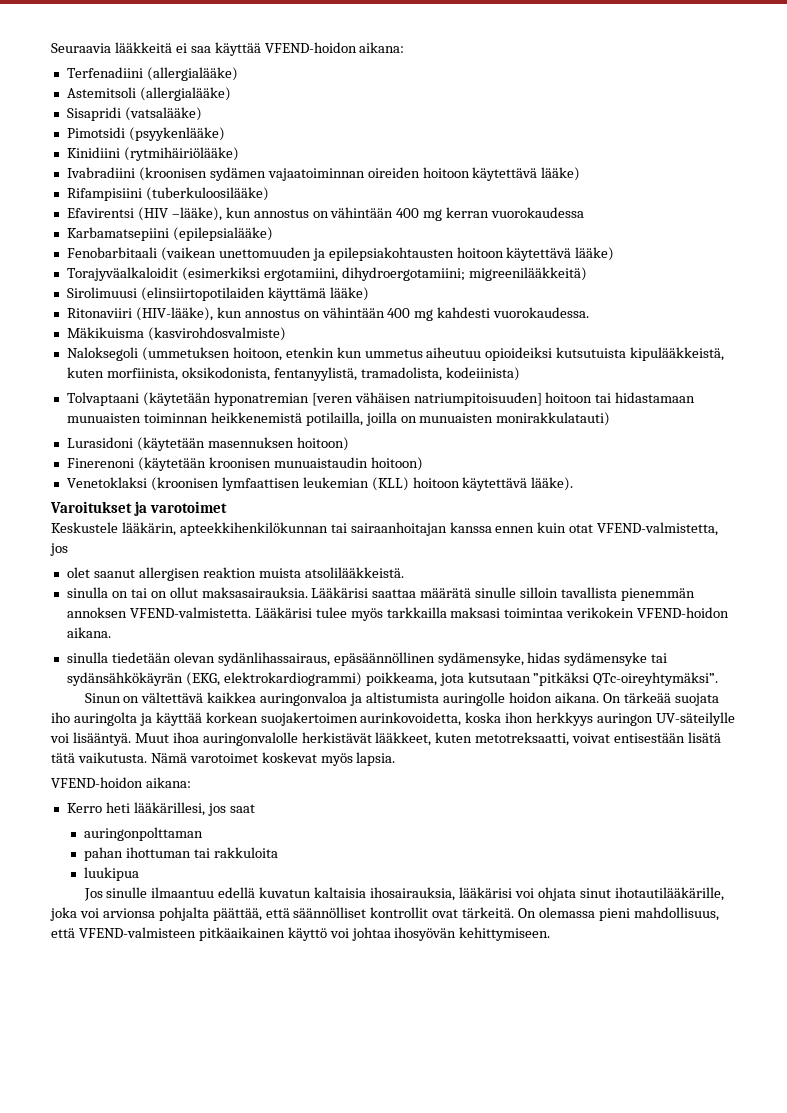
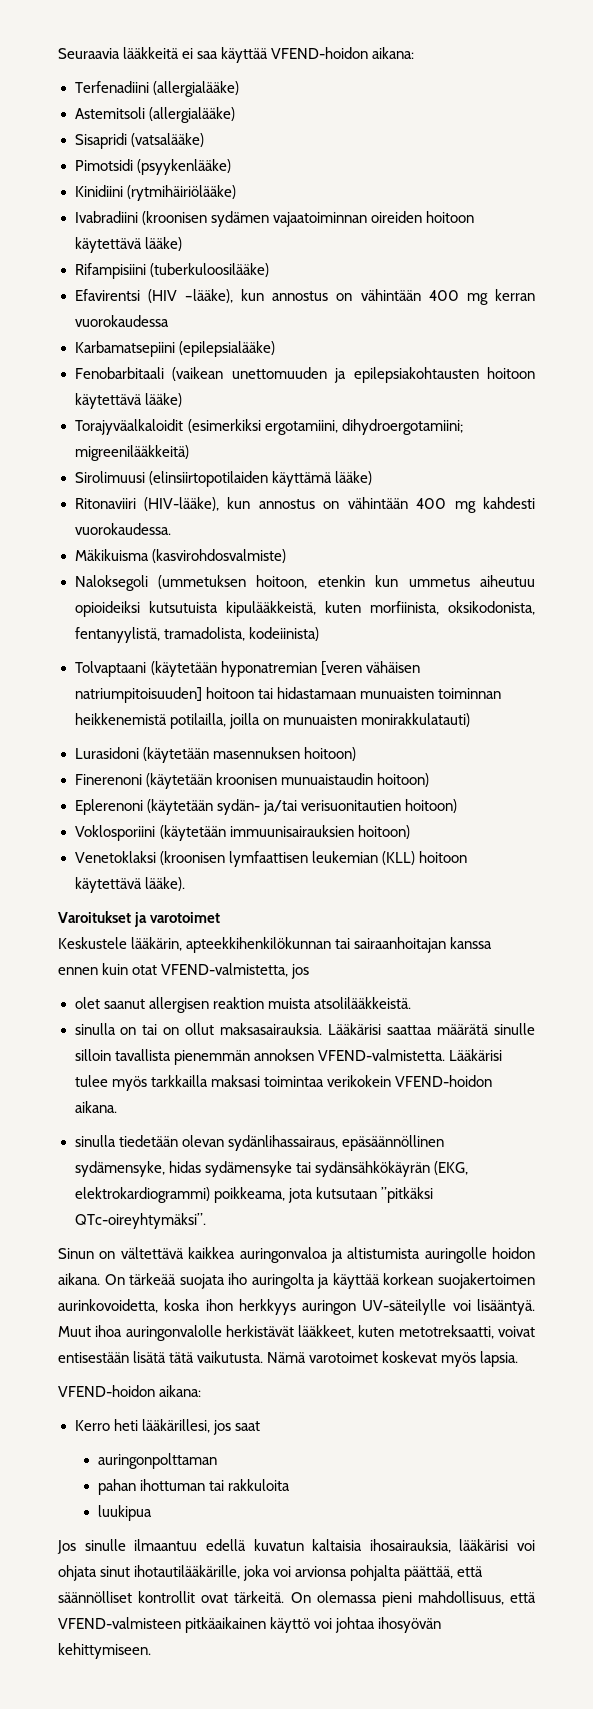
(423, 464) none -> [74,799,457,815] [74,825,410,841] // Eplerenoni (käytetään sydän- ja/tai verisuonitautien hoitoon) // Voklosporiini (käytetään immuunisairauksien hoitoon)

